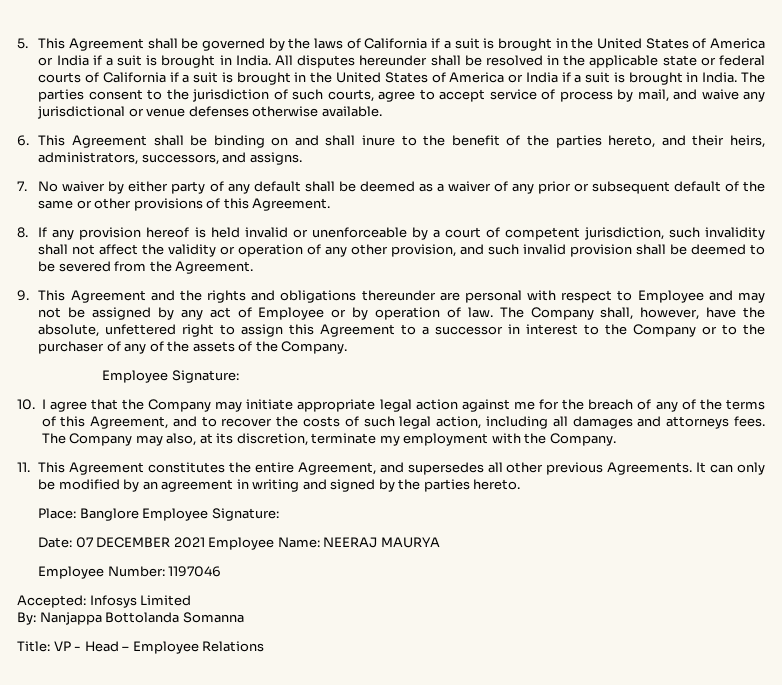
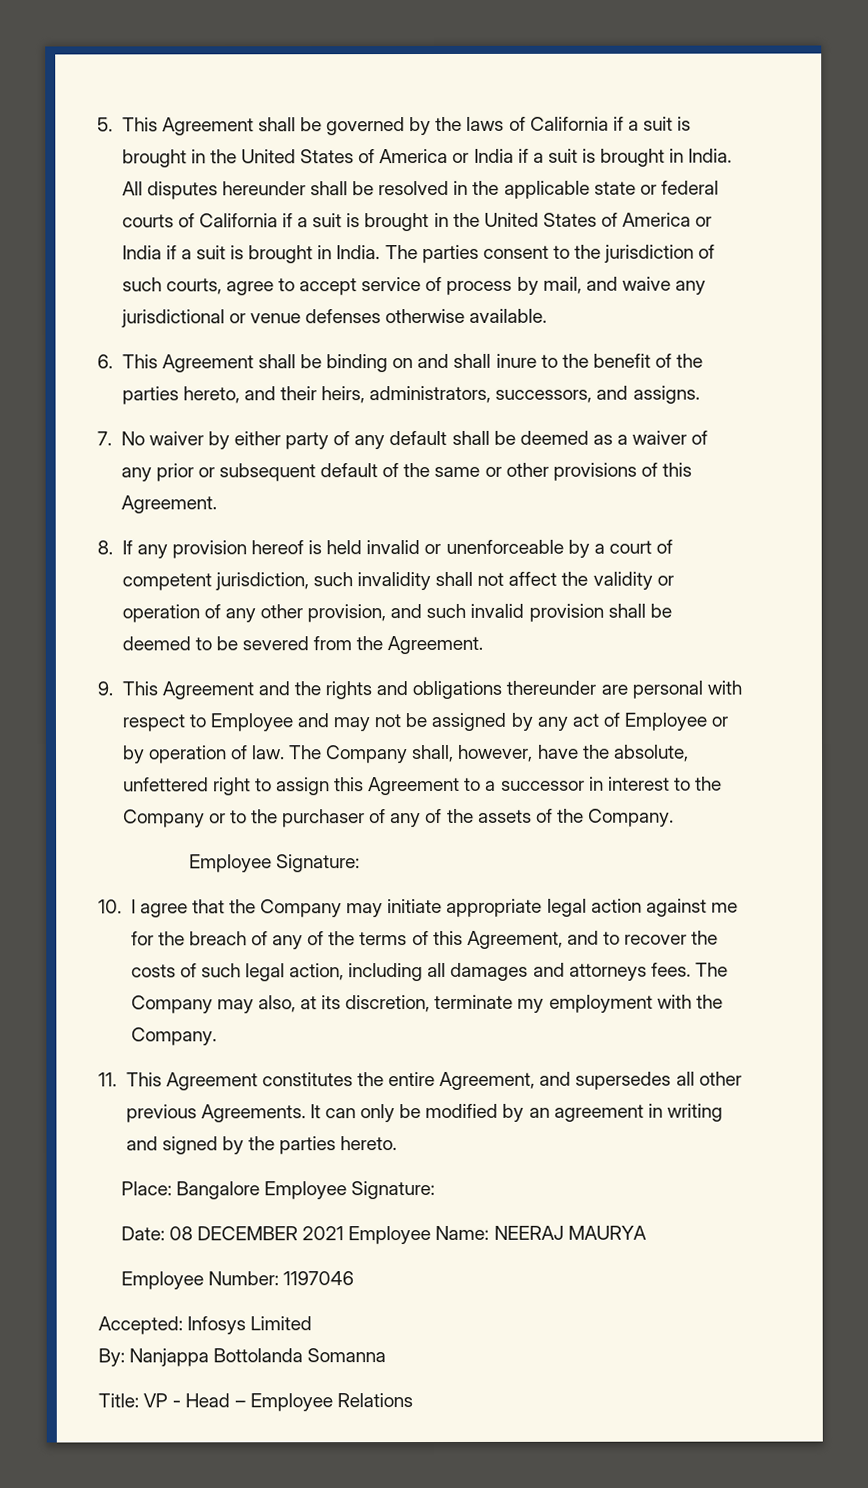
[79,508,139,521] Banglore -> [175,1181,260,1200] Bangalore
[75,537,93,548] 07 -> [168,1226,193,1241] 08

